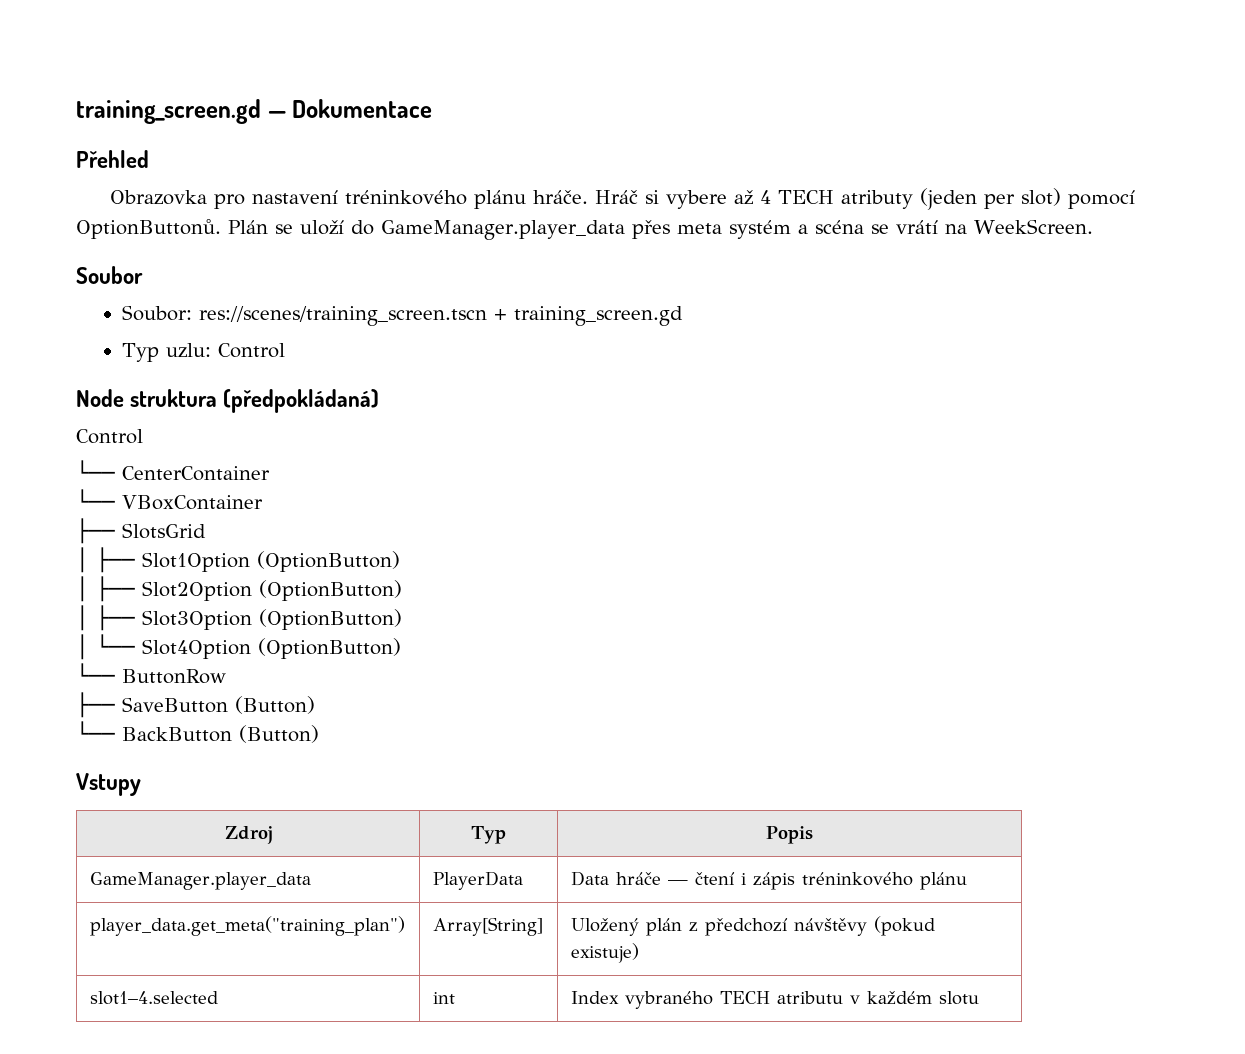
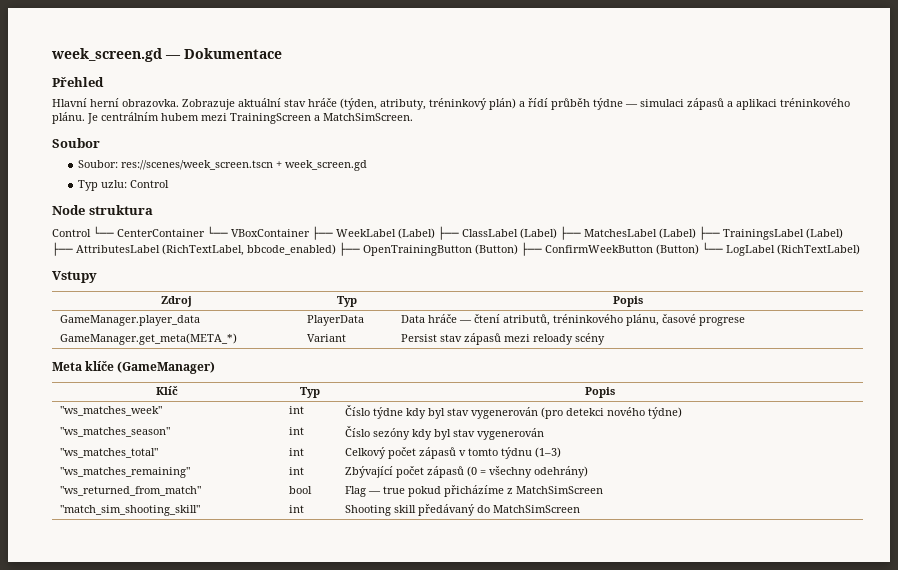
[76,99,261,124] training_screen.gd -> [51,48,162,62] week_screen.gd
[109,188,1135,210] [76,219,1093,240] Obrazovka pro nastavení tréninkového plánu hráče. Hráč si vybere až 4 TECH atributy (jeden per slot) pomocí OptionButtonů. Plán se uloží do GameManager.player_data přes meta systém a scéna se vrátí na WeekScreen. -> [52,98,850,110] [52,112,413,124] Hlavní herní obrazovka. Zobrazuje aktuální stav hráče (týden, atributy, tréninkový plán) a řídí průběh týdne — simulaci zápasů a aplikaci tréninkového plánu. Je centrálním hubem mezi TrainingScreen a MatchSimScreen.
[199,306,684,326] res://scenes/training_screen.tscn + training_screen.gd -> [121,160,368,171] res://scenes/week_screen.tscn + week_screen.gd
[223,389,380,413] [76,429,143,444] (předpokládaná) // Control // -> [52,229,91,237] // Control
(270, 473) // -> (205, 233) none
[76,518,206,544] [76,547,400,573] [76,576,402,602] [76,605,402,631] [76,634,401,660] [76,663,226,684] [76,692,315,718] [76,721,319,743] // ├── SlotsGrid // │ ├── Slot1Option (OptionButton) // │ ├── Slot2Option (OptionButton) // │ ├── Slot3Option (OptionButton) // │ └── Slot4Option (OptionButton) // └── ButtonRow // ├── SaveButton (Button) // └── BackButton (Button) -> [312,226,843,240] [52,242,860,256] ├── WeekLabel (Label) ├── ClassLabel (Label) ├── MatchesLabel (Label) ├── TrainingsLabel (Label) ├── AttributesLabel (RichTextLabel, bbcode_enabled) ├── OpenTrainingButton (Button) ├── ConfirmWeekButton (Button) └── LogLabel (RichTextLabel)
[740,872,967,890] [89,916,405,936] [432,917,543,936] [570,916,935,936] [570,943,639,963] [89,991,218,1005] [432,992,455,1004] [570,991,979,1009] i zápis tréninkového plánu // player_data.get_meta("training_plan") | Array[String] | Uložený plán z předchozí návštěvy (pokud existuje) // slot1–4.selected | int | Index vybraného TECH atributu v každém slotu -> [502,314,745,326] [59,333,237,345] [306,334,346,342] [400,333,605,345] [52,361,216,374] [156,386,178,395] [299,387,320,398] [585,387,615,398] [59,406,162,416] [288,406,304,414] [344,405,682,419] [59,427,170,437] [288,427,304,435] [344,426,544,440] [59,448,158,458] [288,448,304,456] [344,447,561,459] [59,467,190,478] [288,467,304,475] [344,466,588,478] [59,486,201,496] [288,486,312,494] [344,485,603,497] [59,505,200,516] [288,505,304,513] [344,504,580,516] atributů, tréninkového plánu, časové progrese // GameManager.get_meta(META_*) | Variant | Persist stav zápasů mezi reloady scény // Meta klíče (GameManager) // Klíč | Typ | Popis // "ws_matches_week" | int | Číslo týdne kdy byl stav vygenerován (pro detekci nového týdne) // "ws_matches_season" | int | Číslo sezóny kdy byl stav vygenerován // "ws_matches_total" | int | Celkový počet zápasů v tomto týdnu (1–3) // "ws_matches_remaining" | int | Zbývající počet zápasů (0 = všechny odehrány) // "ws_returned_from_match" | bool | Flag — true pokud přicházíme z MatchSimScreen // "match_sim_shooting_skill" | int | Shooting skill předávaný do MatchSimScreen

